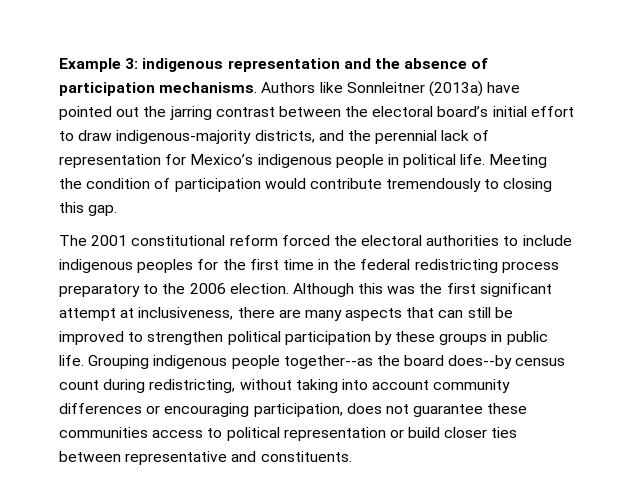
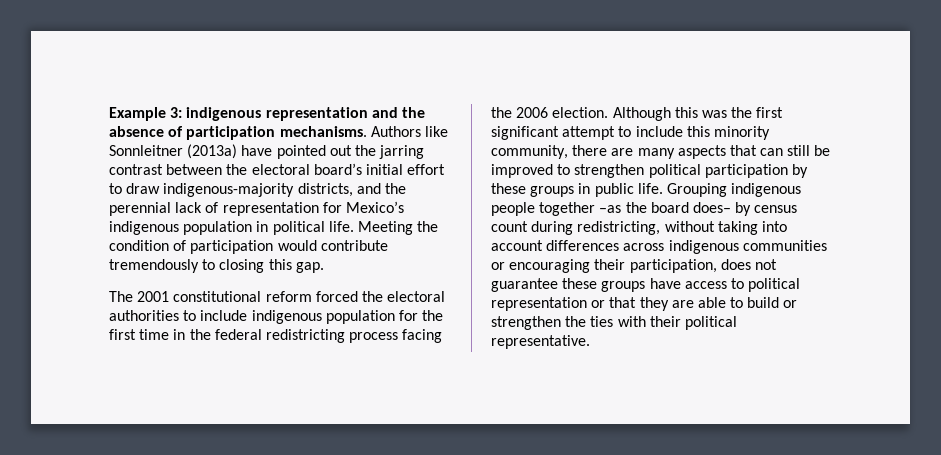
[335,154,384,168] people -> [183,221,253,235] population
[137,259,194,273] peoples -> [325,310,395,324] population
[59,284,159,297] preparatory to -> [402,329,443,343] facing
[120,307,234,320] at inclusiveness, -> [618,126,770,140] [491,145,568,159] to include this minority community,
[283,355,513,369] together--as the board does--by -> [539,202,752,216] together –as the board does– by
[433,379,511,393] [59,403,142,414] community differences -> [546,240,827,254] differences across indigenous communities
(250, 410) none -> [594,259,626,270] their
[59,427,148,438] communities -> [601,278,681,292] groups have
[408,427,518,438] [59,451,352,465] build closer ties between representative and constituents. -> [609,297,798,311] [491,316,737,330] [491,335,590,349] that they are able to build or strengthen the ties with their political representative.

